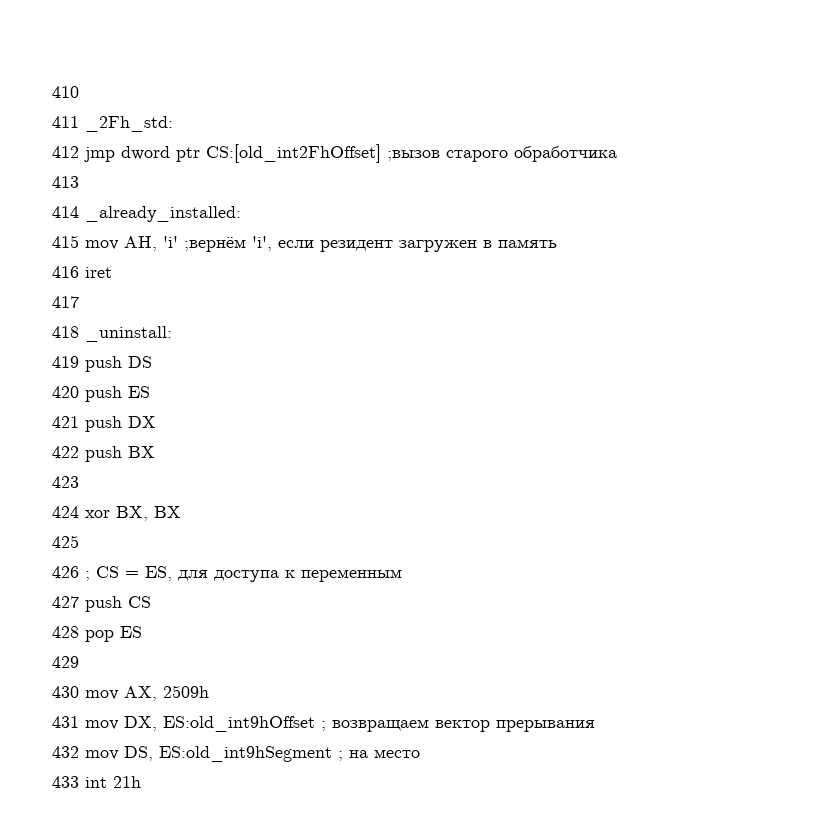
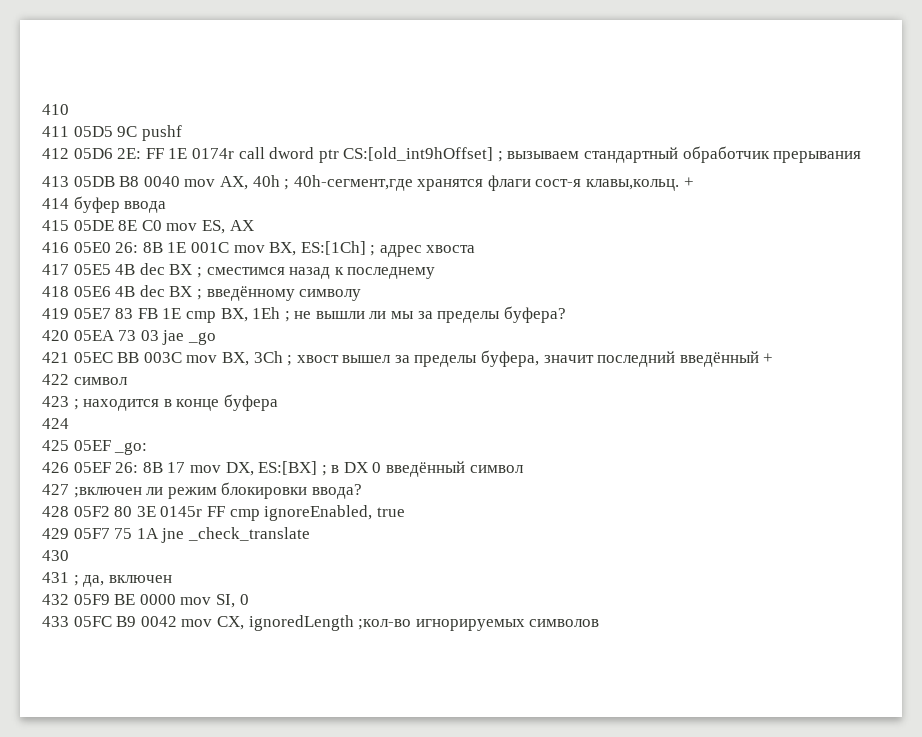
[85,116,173,132] [52,144,617,163] [52,176,79,188] _2Fh_std: // 412 jmp dword ptr CS:[old_int2FhOffset] ;вызов старого обработчика // 413 -> [73,125,182,141] [42,146,862,163] [42,175,694,191] 05D5 9C pushf // 412 05D6 2E: FF 1E 0174r call dword ptr CS:[old_int9hOffset] ; вызываем стандартный обработчик прерывания // 413 05DB B8 0040 mov AX, 40h ; 40h-сегмент,где хранятся флаги сост-я клавы,кольц. +
[85,206,241,222] _already_installed: -> [73,196,167,213] буфер ввода
[85,236,557,252] [52,266,112,278] [52,296,79,308] [52,326,172,342] [52,356,152,372] [52,386,150,402] [52,416,156,432] mov AH, 'i' ;вернём 'i', если резидент загружен в память // 416 iret // 417 // 418 _uninstall: // 419 push DS // 420 push ES // 421 push DX -> [73,220,254,234] [42,241,476,257] [42,263,436,279] [42,285,362,301] [42,306,566,323] [42,330,216,345] [42,350,774,367] 05DE 8E C0 mov ES, AX // 416 05E0 26: 8B 1E 001C mov BX, ES:[1Ch] ; адрес хвоста // 417 05E5 4B dec BX ; сместимся назад к последнему // 418 05E6 4B dec BX ; введённому символу // 419 05E7 83 FB 1E cmp BX, 1Eh ; не вышли ли мы за пределы буфера? // 420 05EA 73 03 jae _go // 421 05EC BB 003C mov BX, 3Ch ; хвост вышел за пределы буфера, значит последний введённый +
[85,446,155,462] push BX -> [73,377,128,385] символ
[52,506,181,521] // 424 xor BX, BX -> [73,394,278,411] [42,418,69,429] ; находится в конце буфера // 424
(79, 541) none -> [73,440,148,455] 05EF _go:
[85,566,402,582] [52,596,151,612] [52,626,142,642] [52,656,79,668] [52,685,209,701] [52,716,595,732] [52,746,420,762] [52,776,141,788] ; CS = ES, для доступа к переменным // 427 push CS // 428 pop ES // 429 // 430 mov AX, 2509h // 431 mov DX, ES:old_int9hOffset ; возвращаем вектор прерывания // 432 mov DS, ES:old_int9hSegment ; на место // 433 int 21h -> [73,461,524,477] [42,482,362,499] [42,505,405,521] [42,527,310,543] [42,550,69,561] [42,572,172,587] [42,594,249,608] [42,615,600,631] 05EF 26: 8B 17 mov DX, ES:[BX] ; в DX 0 введённый символ // 427 ;включен ли режим блокировки ввода? // 428 05F2 80 3E 0145r FF cmp ignoreEnabled, true // 429 05F7 75 1A jne _check_translate // 430 // 431 ; да, включен // 432 05F9 BE 0000 mov SI, 0 // 433 05FC B9 0042 mov CX, ignoredLength ;кол-во игнорируемых символов

